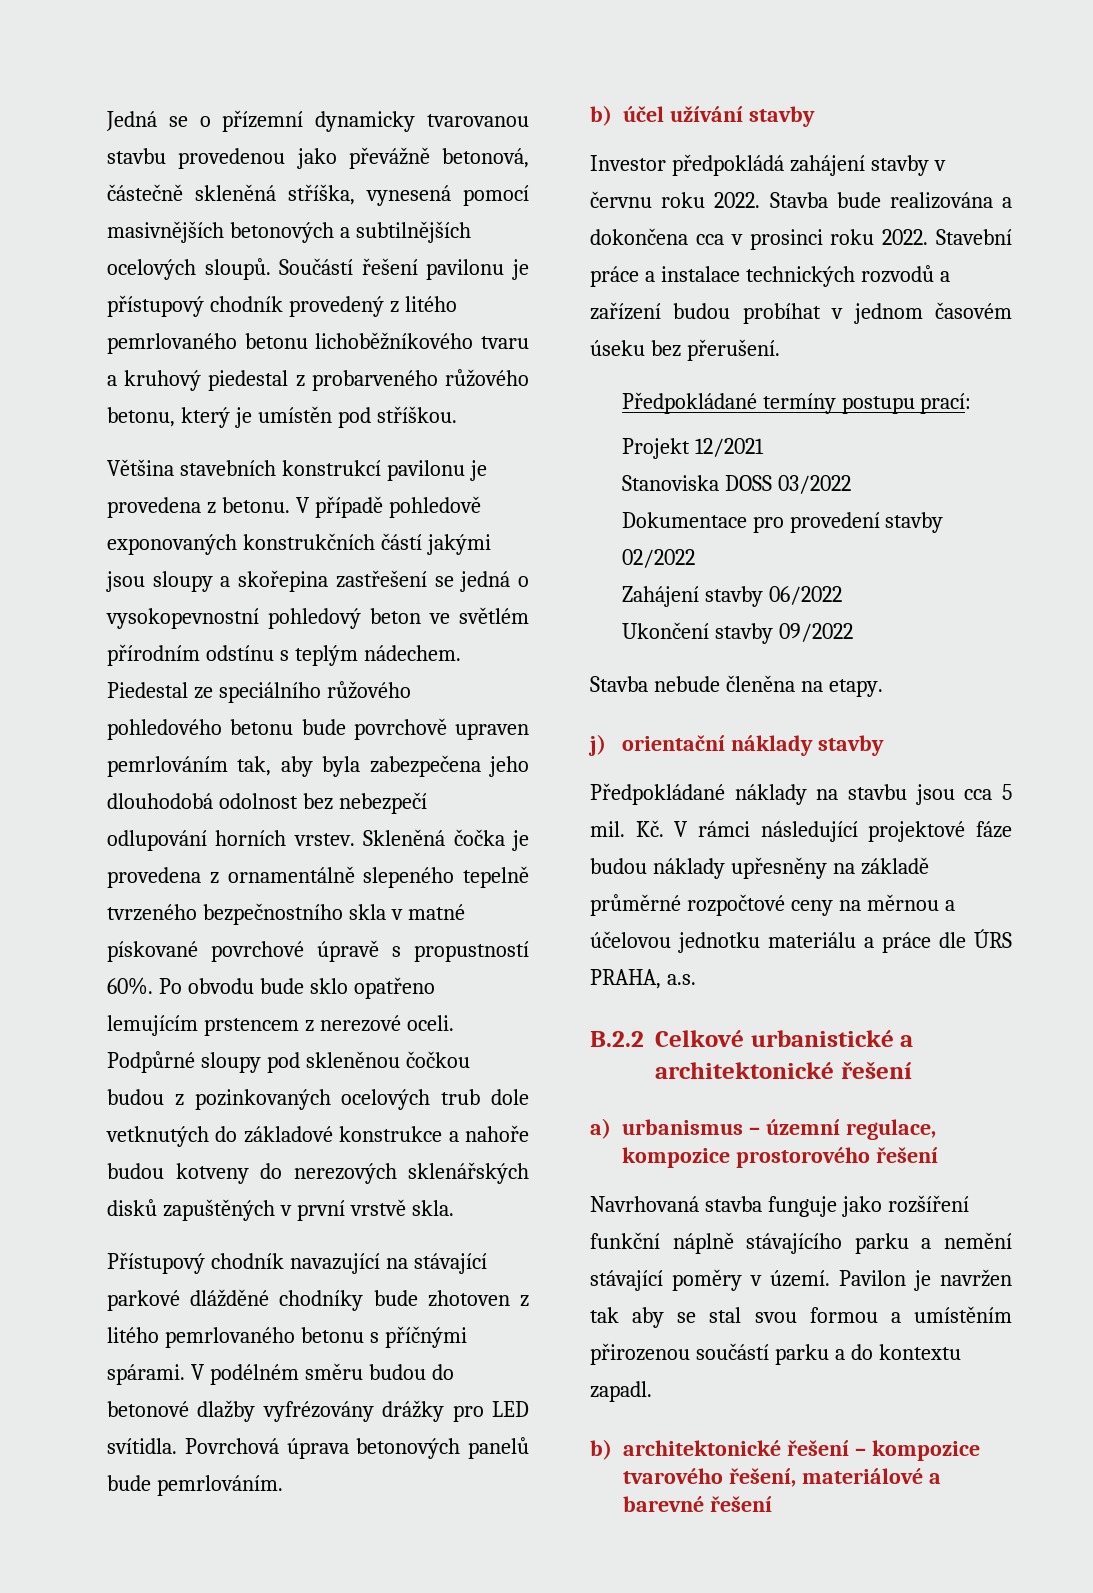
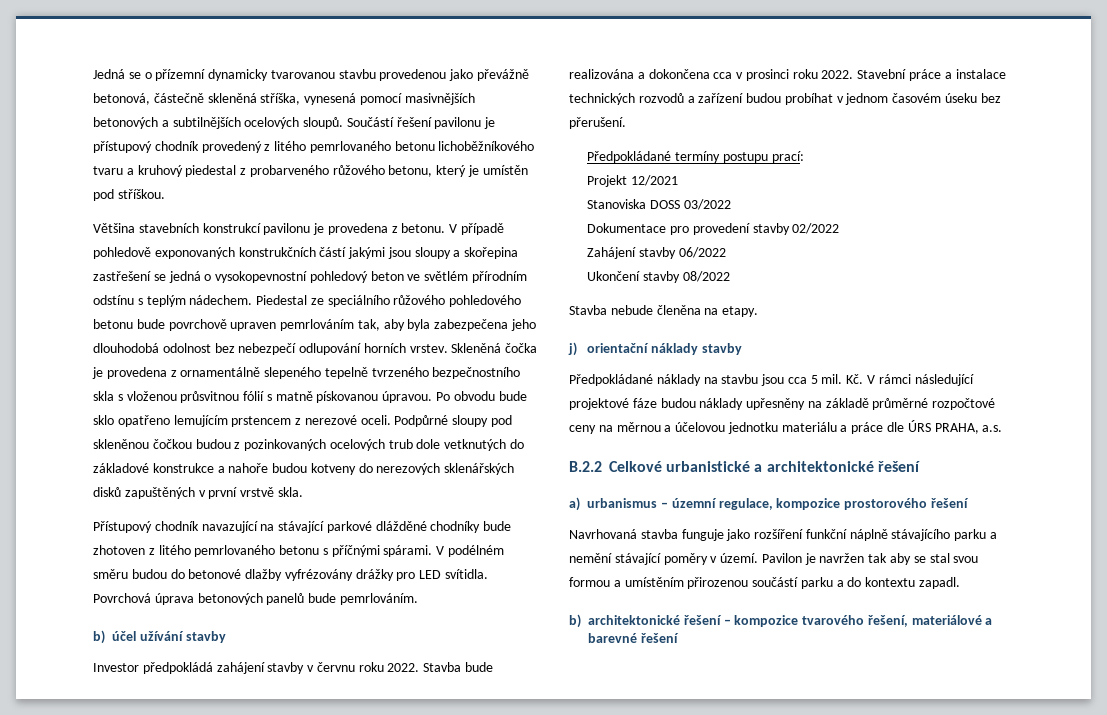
[390,904,465,920] [107,940,529,962] [107,977,153,995] v matné pískované povrchové úpravě s propustností 60%. -> [117,391,433,403] s vloženou průsvitnou fólií s matně pískovanou úpravou.
[778,623,853,642] 09/2022 -> [682,271,730,282] 08/2022

